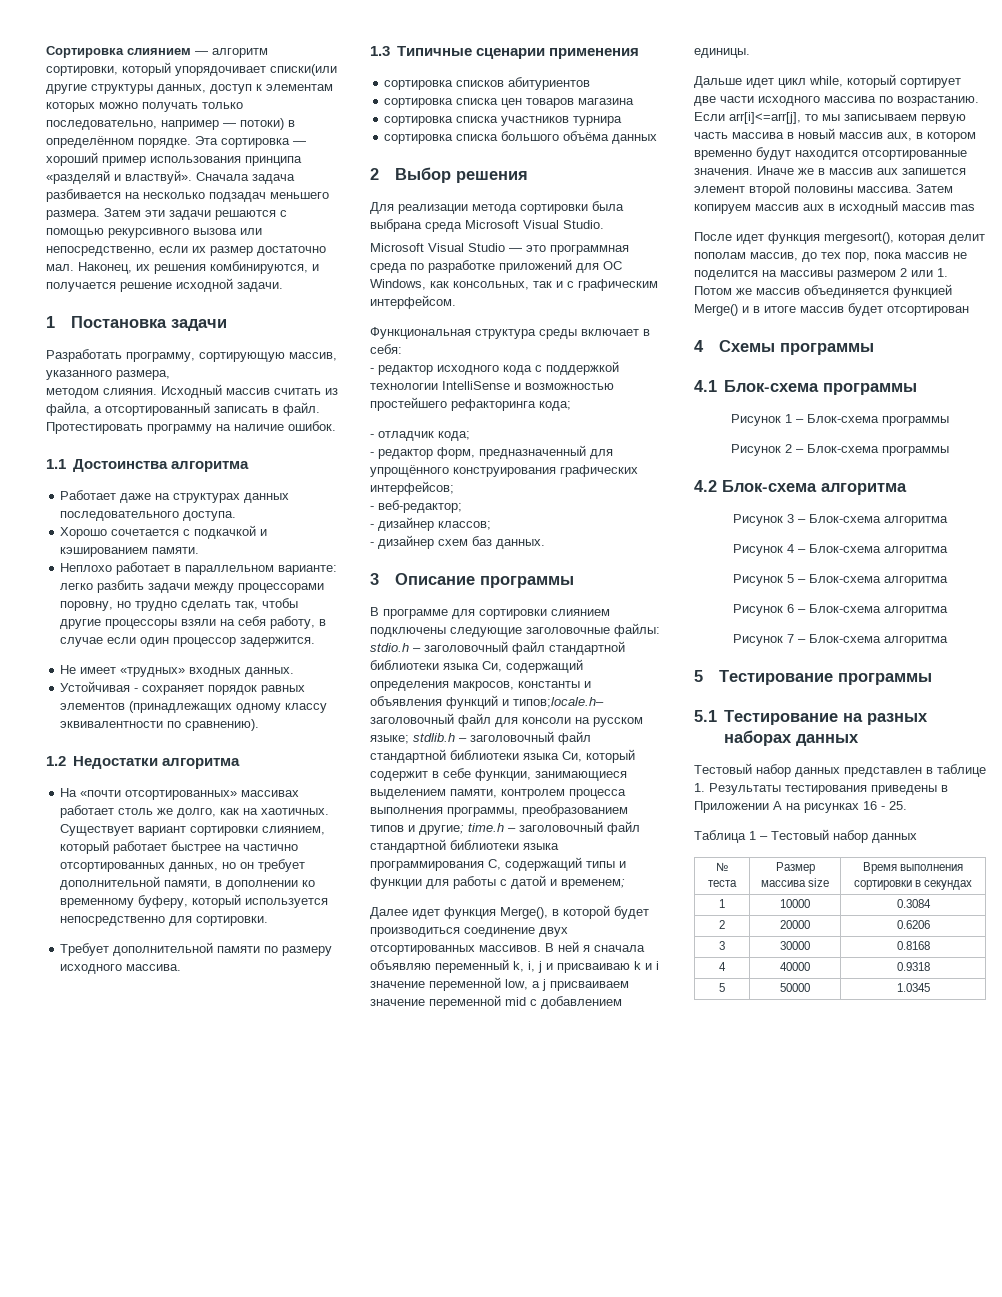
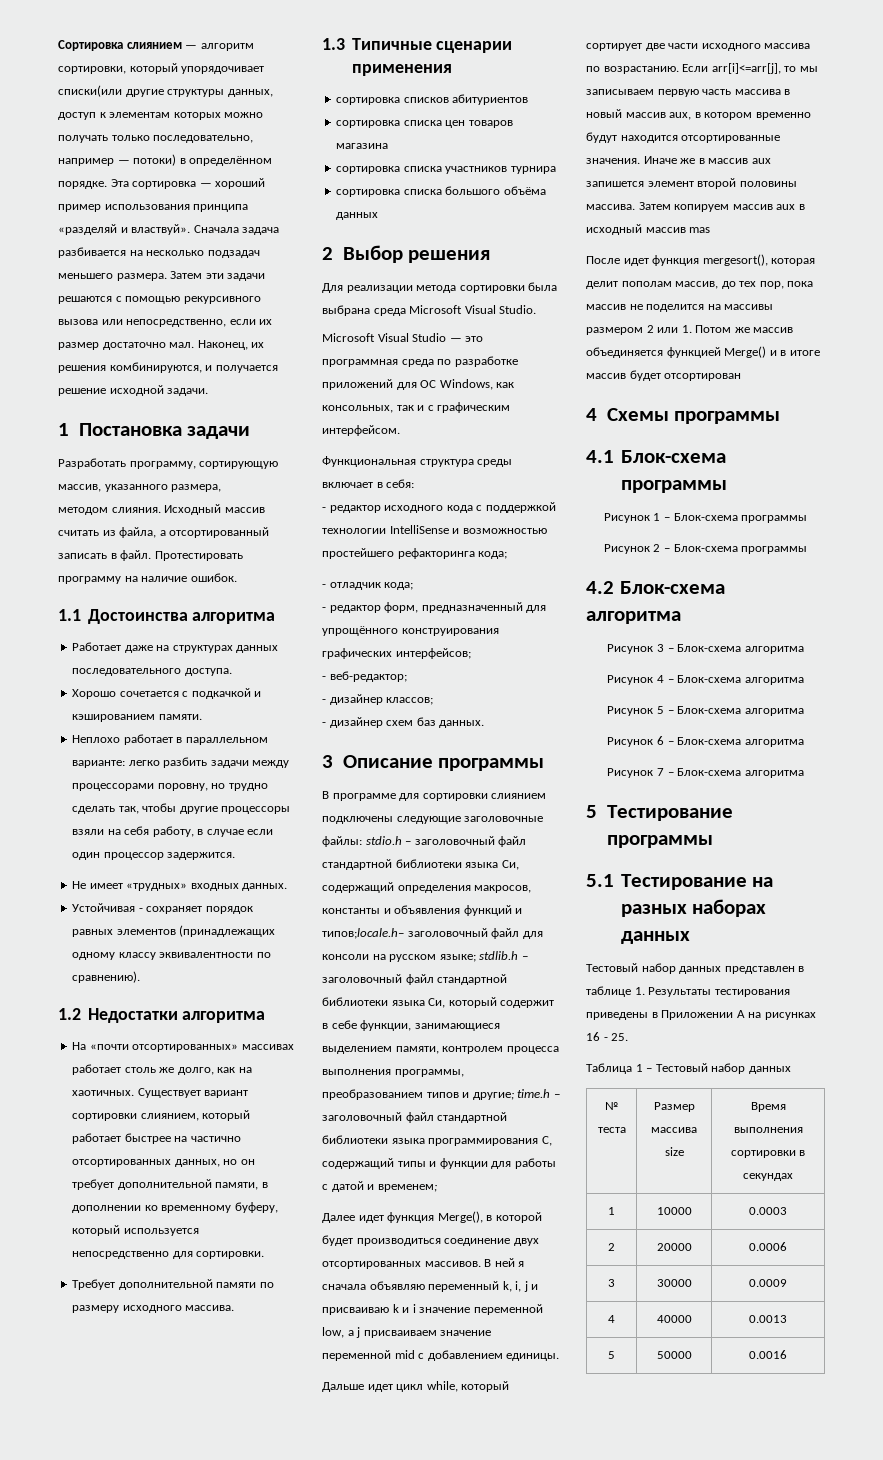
[896,899,931,908] 0.3084 -> [749,1207,787,1215] 0.0003
[896,920,930,929] 0.6206 -> [749,1242,787,1251] 0.0006
[896,941,930,950] 0.8168 -> [749,1279,787,1287] 0.0009
[896,962,930,971] 0.9318 -> [749,1315,787,1323] 0.0013
[896,983,930,992] 1.0345 -> [749,1350,787,1359] 0.0016

